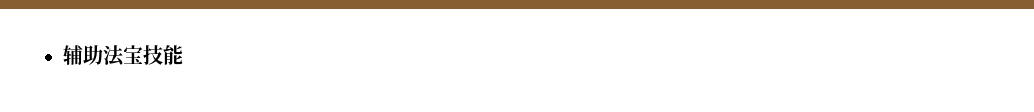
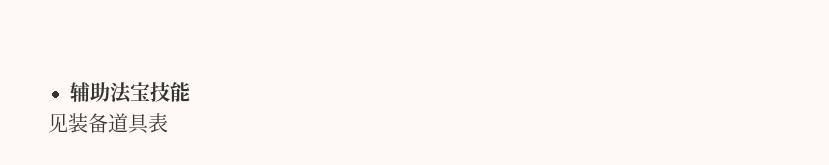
(183, 55) none -> [48,113,168,134] // 见装备道具表

